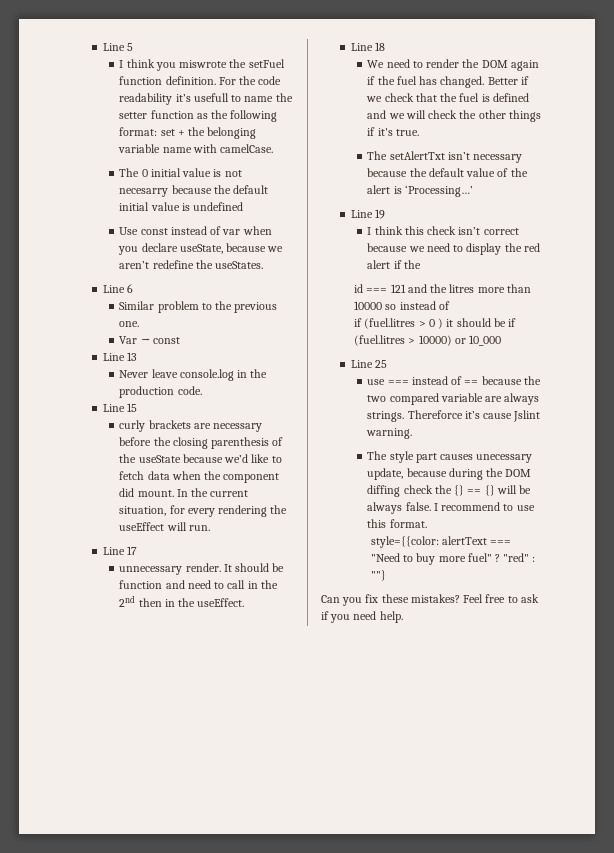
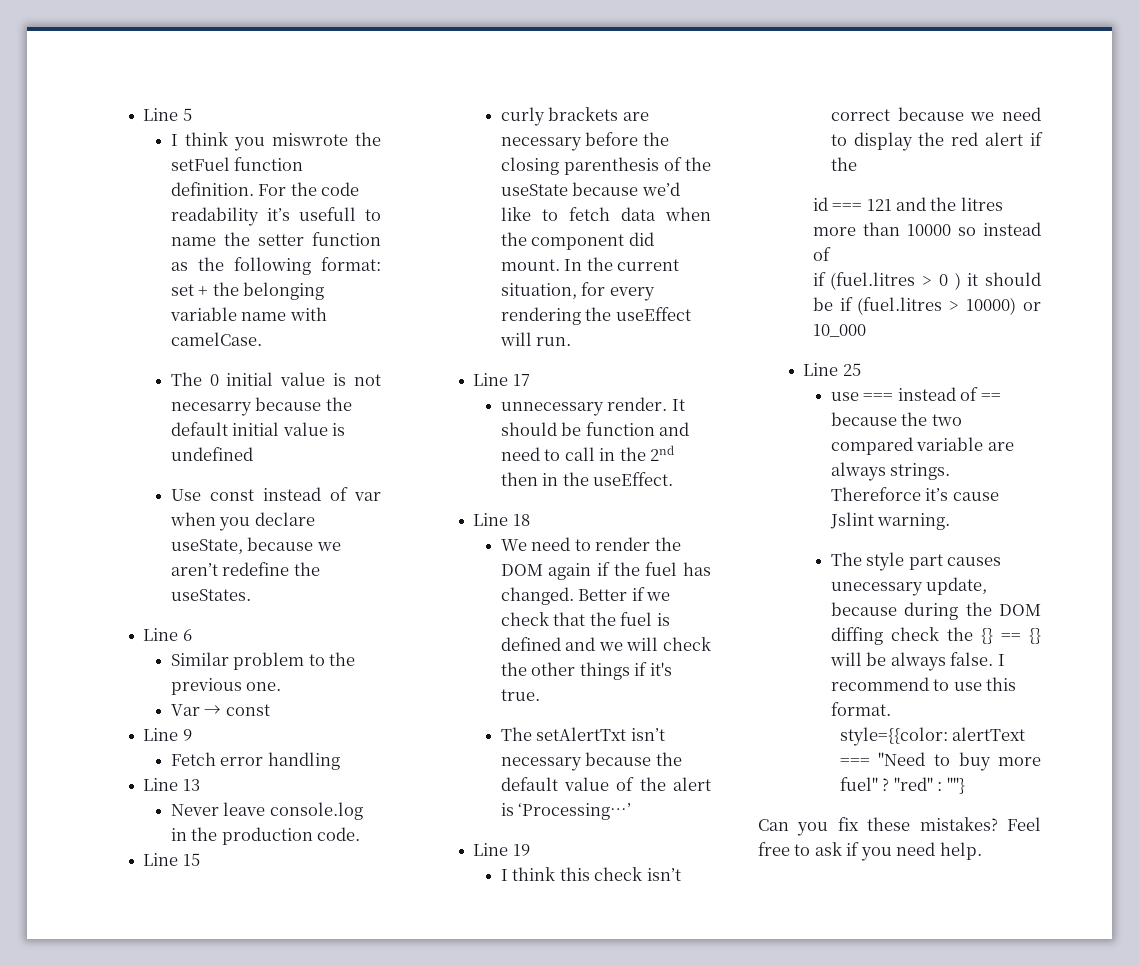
(180, 340) none -> [143,728,192,741] [170,752,340,770] // Line 9 // Fetch error handling

